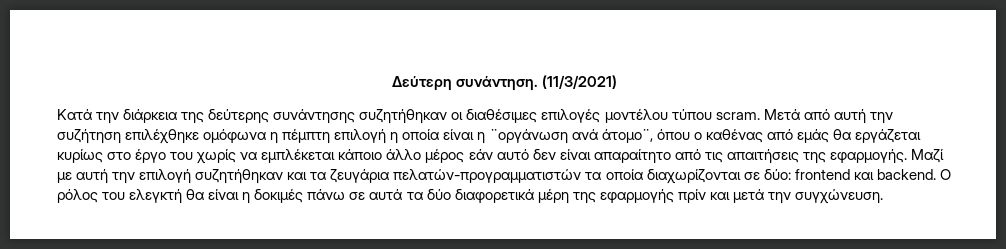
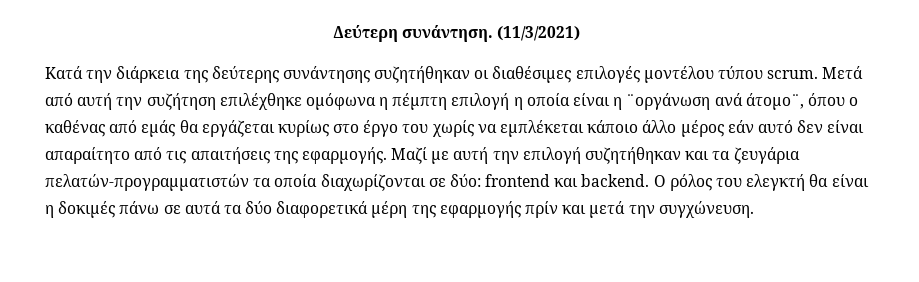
[715,112,760,120] scram. -> [767,70,819,79] scrum.

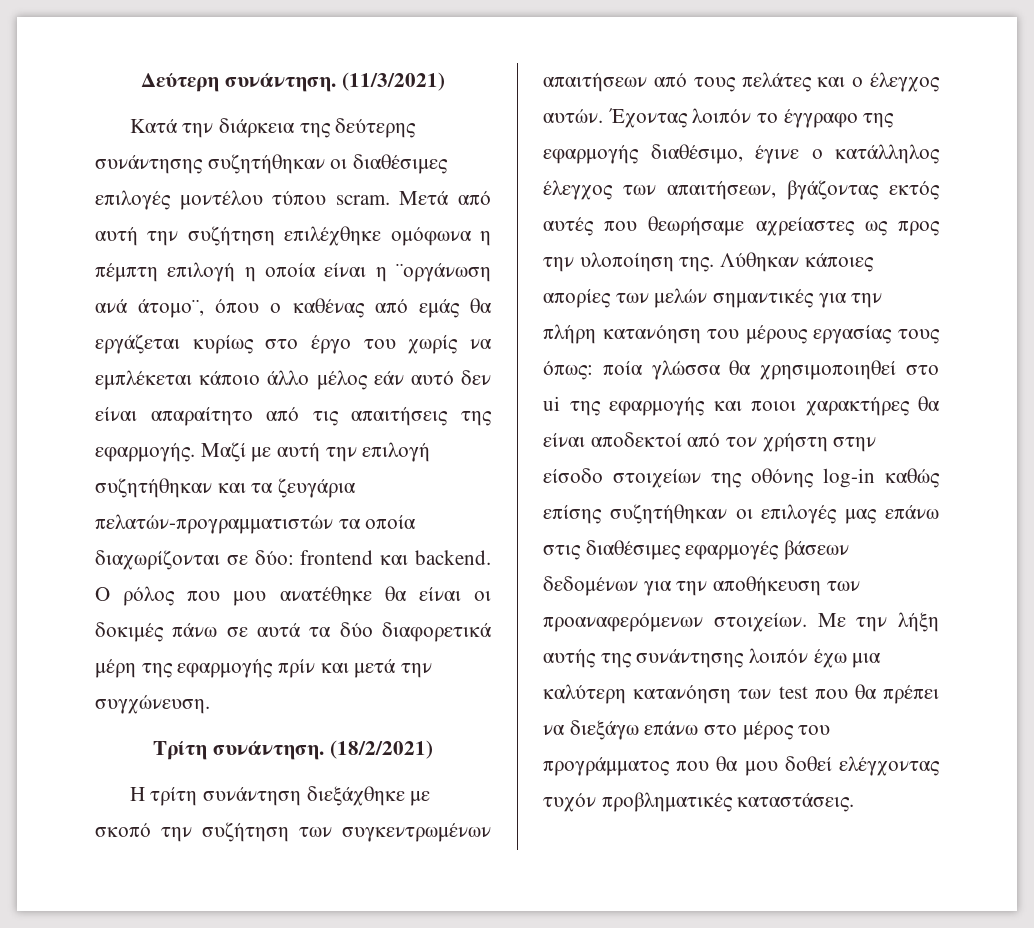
[767,70,819,79] scrum. -> [335,195,390,205] scram.
[680,120,724,137] μέρος -> [316,370,368,390] μέλος
[716,174,869,191] [45,205,54,218] του ελεγκτή θα είναι η -> [187,586,492,606] που μου ανατέθηκε θα είναι οι
(754, 209) none -> [153,740,433,760] [129,786,431,806] [95,822,491,842] [543,72,940,92] [543,108,895,128] [543,144,940,164] [543,180,940,200] [543,216,940,236] [543,252,874,272] [543,288,883,308] [543,324,940,344] [543,360,939,380] [543,396,940,416] [543,432,877,452] [543,468,940,488] [543,504,939,524] [543,540,850,560] [543,576,860,596] [543,612,939,632] [543,648,882,668] [543,684,939,704] [543,720,831,740] [543,756,940,776] [543,792,855,812] // Τρίτη συνάντηση. (18/2/2021) // Η τρίτη συνάντηση διεξάχθηκε με σκοπό την συζήτηση των συγκεντρωμένων απαιτήσεων από τους πελάτες και ο έλεγχος αυτών. Έχοντας λοιπόν το έγγραφο της εφαρμογής διαθέσιμο, έγινε ο κατάλληλος έλεγχος των απαιτήσεων, βγάζοντας εκτός αυτές που θεωρήσαμε αχρείαστες ως προς την υλοποίηση της. Λύθηκαν κάποιες απορίες των μελών σημαντικές για την πλήρη κατανόηση του μέρους εργασίας τους όπως: ποία γλώσσα θα χρησιμοποιηθεί στο ui της εφαρμογής και ποιοι χαρακτήρες θα είναι αποδεκτοί από τον χρήστη στην είσοδο στοιχείων της οθόνης log-in καθώς επίσης συζητήθηκαν οι επιλογές μας επάνω στις διαθέσιμες εφαρμογές βάσεων δεδομένων για την αποθήκευση των προαναφερόμενων στοιχείων. Με την λήξη αυτής της συνάντησης λοιπόν έχω μια καλύτερη κατανόηση των test που θα πρέπει να διεξάγω επάνω στο μέρος του προγράμματος που θα μου δοθεί ελέγχοντας τυχόν προβληματικές καταστάσεις.

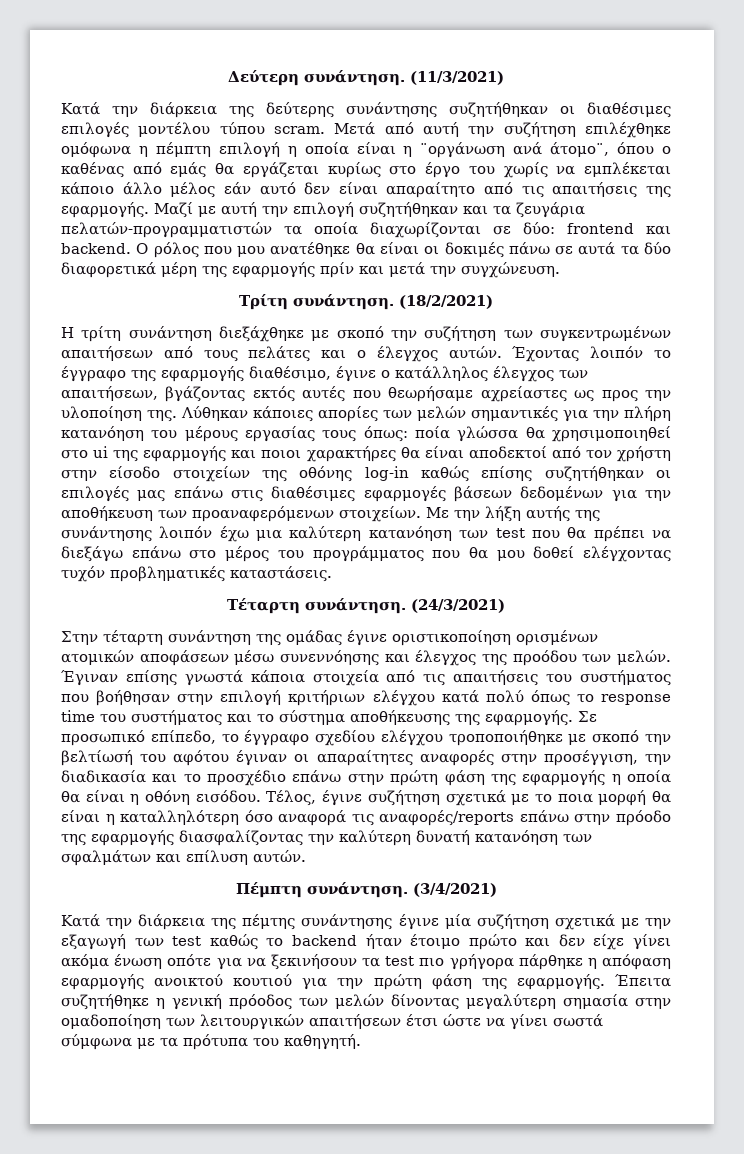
(855, 802) none -> [227,598,505,614] [61,630,598,646] [61,650,671,666] [61,670,672,686] [61,690,672,706] [61,710,597,726] [61,730,671,746] [61,750,671,766] [61,770,672,786] [61,790,671,806] [61,810,671,826] [61,830,592,846] [61,850,306,866] [235,882,497,898] [61,914,671,930] [61,934,671,950] [61,954,671,970] [61,974,671,990] [61,994,671,1010] [61,1014,603,1030] [61,1034,361,1050] // Τέταρτη συνάντηση. (24/3/2021) // Στην τέταρτη συνάντηση της ομάδας έγινε οριστικοποίηση ορισμένων ατομικών αποφάσεων μέσω συνεννόησης και έλεγχος της προόδου των μελών. Έγιναν επίσης γνωστά κάποια στοιχεία από τις απαιτήσεις του συστήματος που βοήθησαν στην επιλογή κριτήριων ελέγχου κατά πολύ όπως το response time του συστήματος και το σύστημα αποθήκευσης της εφαρμογής. Σε προσωπικό επίπεδο, το έγγραφο σχεδίου ελέγχου τροποποιήθηκε με σκοπό την βελτίωσή του αφότου έγιναν οι απαραίτητες αναφορές στην προσέγγιση, την διαδικασία και το προσχέδιο επάνω στην πρώτη φάση της εφαρμογής η οποία θα είναι η οθόνη εισόδου. Τέλος, έγινε συζήτηση σχετικά με το ποια μορφή θα είναι η καταλληλότερη όσο αναφορά τις αναφορές/reports επάνω στην πρόοδο της εφαρμογής διασφαλίζοντας την καλύτερη δυνατή κατανόηση των σφαλμάτων και επίλυση αυτών. // Πέμπτη συνάντηση. (3/4/2021) // Κατά την διάρκεια της πέμτης συνάντησης έγινε μία συζήτηση σχετικά με την εξαγωγή των test καθώς το backend ήταν έτοιμο πρώτο και δεν είχε γίνει ακόμα ένωση οπότε για να ξεκινήσουν τα test πιο γρήγορα πάρθηκε η απόφαση εφαρμογής ανοικτού κουτιού για την πρώτη φάση της εφαρμογής. Έπειτα συζητήθηκε η γενική πρόοδος των μελών δίνοντας μεγαλύτερη σημασία στην ομαδοποίηση των λειτουργικών απαιτήσεων έτσι ώστε να γίνει σωστά σύμφωνα με τα πρότυπα του καθηγητή.

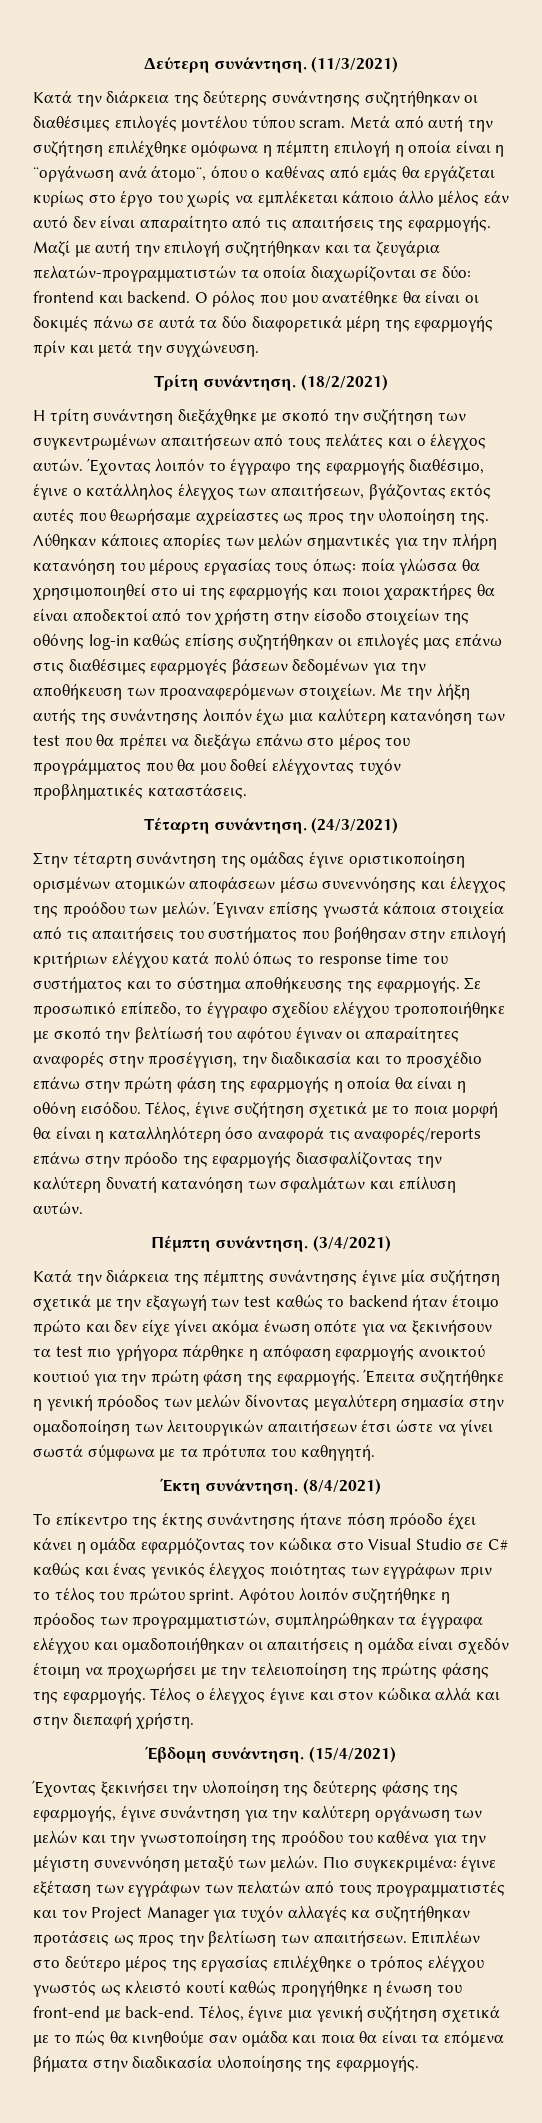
[242,914,296,930] πέμτης -> [203,1269,265,1286] πέμπτης
(361, 1042) none -> [160,1478,381,1495] [33,1512,476,1529] [33,1537,508,1554] [33,1562,492,1579] [33,1587,450,1604] [33,1612,483,1629] [33,1637,509,1654] [33,1662,489,1679] [33,1687,500,1704] [33,1712,195,1729] [145,1746,396,1763] [32,1780,459,1797] [33,1805,483,1822] [33,1830,487,1847] [33,1855,497,1872] [33,1880,506,1897] [33,1905,470,1922] [33,1930,481,1947] [33,1955,484,1972] [33,1980,462,1997] [33,2005,500,2022] [33,2030,505,2047] [33,2055,419,2072] // Έκτη συνάντηση. (8/4/2021) // Το επίκεντρο της έκτης συνάντησης ήτανε πόση πρόοδο έχει κάνει η ομάδα εφαρμόζοντας τον κώδικα στο Visual Studio σε C# καθώς και ένας γενικός έλεγχος ποιότητας των εγγράφων πριν το τέλος του πρώτου sprint. Αφότου λοιπόν συζητήθηκε η πρόοδος των προγραμματιστών, συμπληρώθηκαν τα έγγραφα ελέγχου και ομαδοποιήθηκαν οι απαιτήσεις η ομάδα είναι σχεδόν έτοιμη να προχωρήσει με την τελειοποίηση της πρώτης φάσης της εφαρμογής. Τέλος ο έλεγχος έγινε και στον κώδικα αλλά και στην διεπαφή χρήστη. // Έβδομη συνάντηση. (15/4/2021) // Έχοντας ξεκινήσει την υλοποίηση της δεύτερης φάσης της εφαρμογής, έγινε συνάντηση για την καλύτερη οργάνωση των μελών και την γνωστοποίηση της προόδου του καθένα για την μέγιστη συνεννόηση μεταξύ των μελών. Πιο συγκεκριμένα: έγινε εξέταση των εγγράφων των πελατών από τους προγραμματιστές και τον Project Manager για τυχόν αλλαγές κα συζητήθηκαν προτάσεις ως προς την βελτίωση των απαιτήσεων. Επιπλέων στο δεύτερο μέρος της εργασίας επιλέχθηκε ο τρόπος ελέγχου γνωστός ως κλειστό κουτί καθώς προηγήθηκε η ένωση του front-end με back-end. Τέλος, έγινε μια γενική συζήτηση σχετικά με το πώς θα κινηθούμε σαν ομάδα και ποια θα είναι τα επόμενα βήματα στην διαδικασία υλοποίησης της εφαρμογής.

